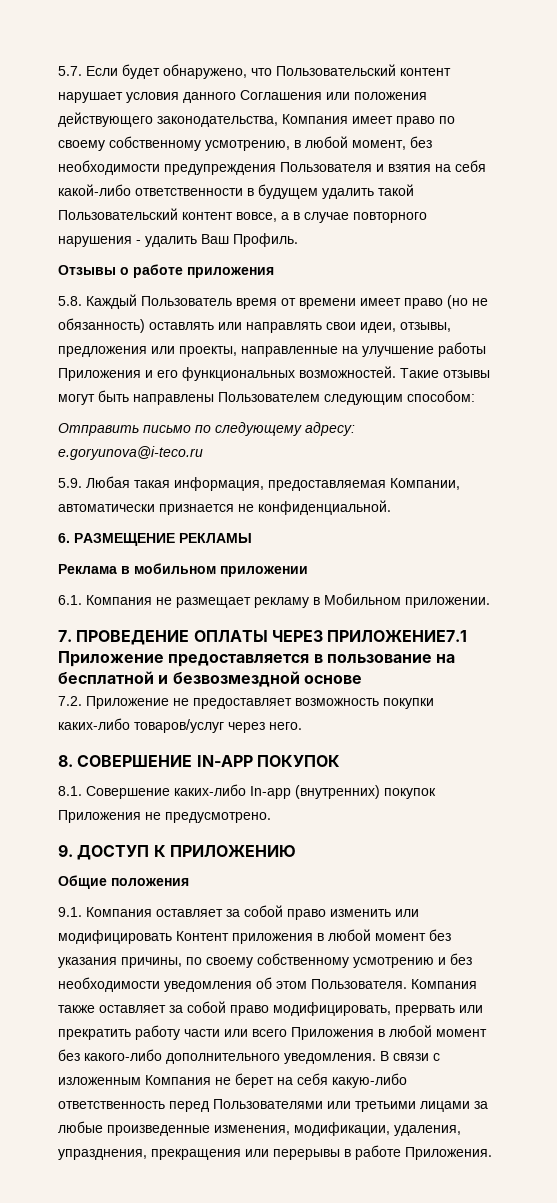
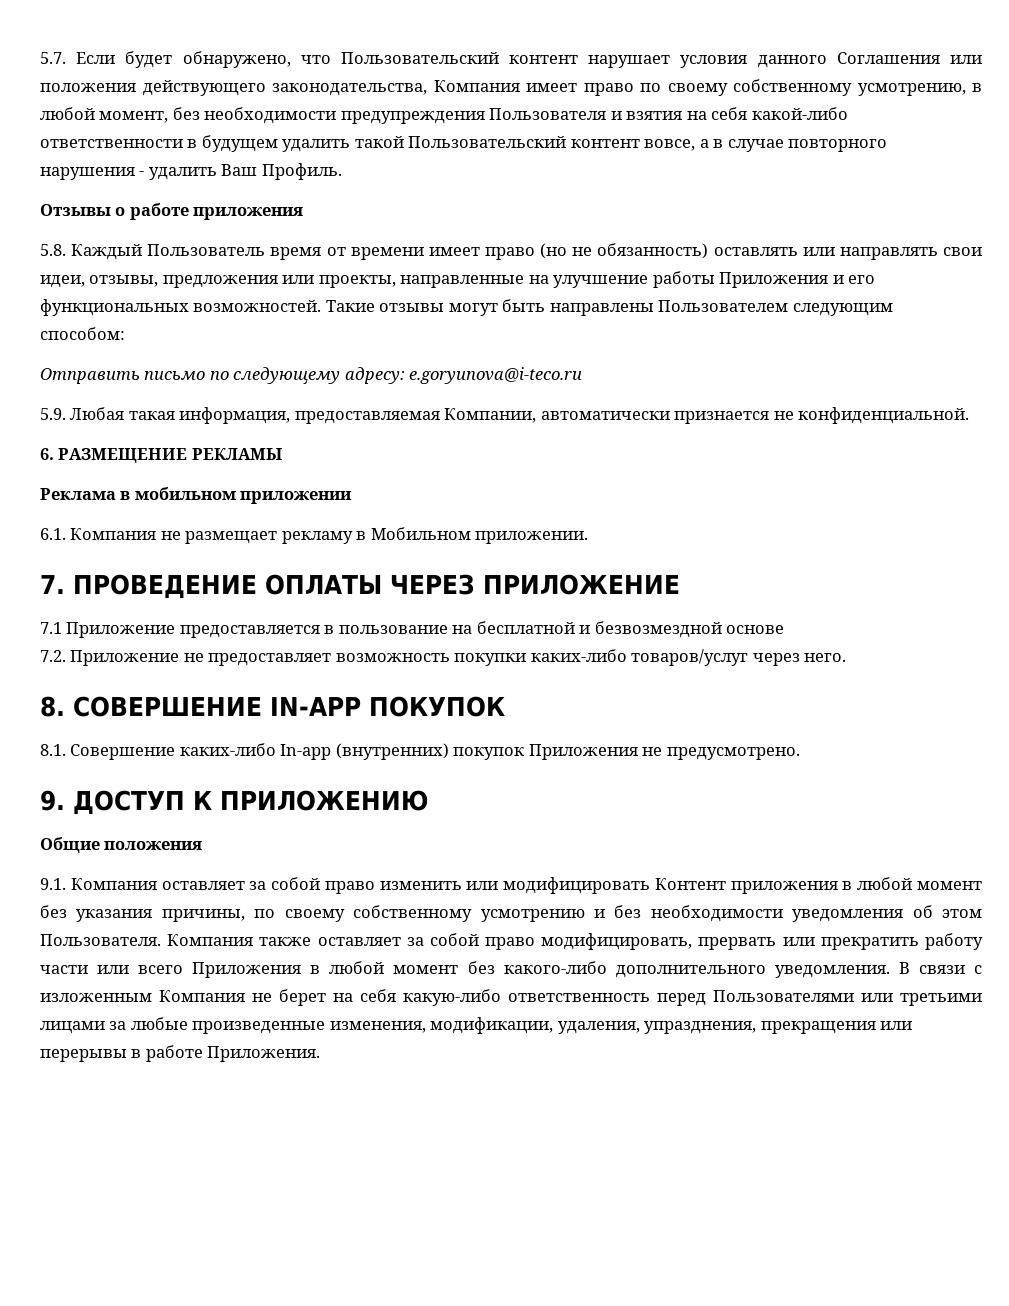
[327,630,468,642] ПРИЛОЖЕНИЕ7.1 -> [483,574,680,595] [40,622,62,634] ПРИЛОЖЕНИЕ // 7.1

